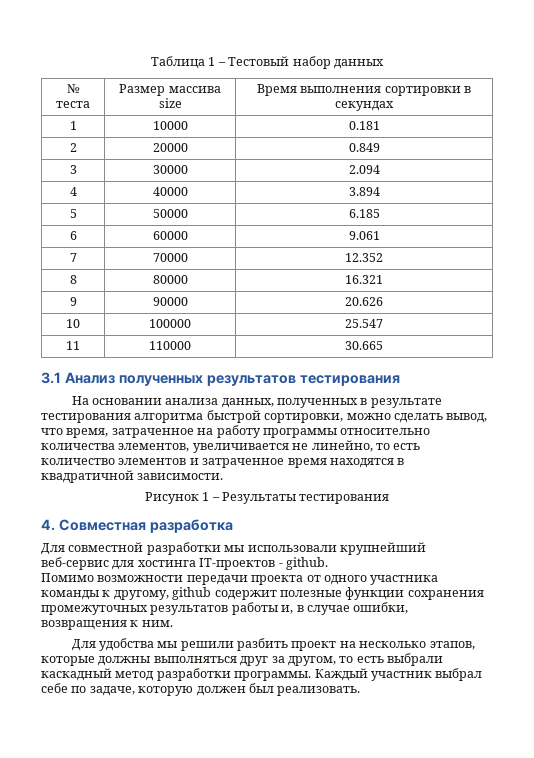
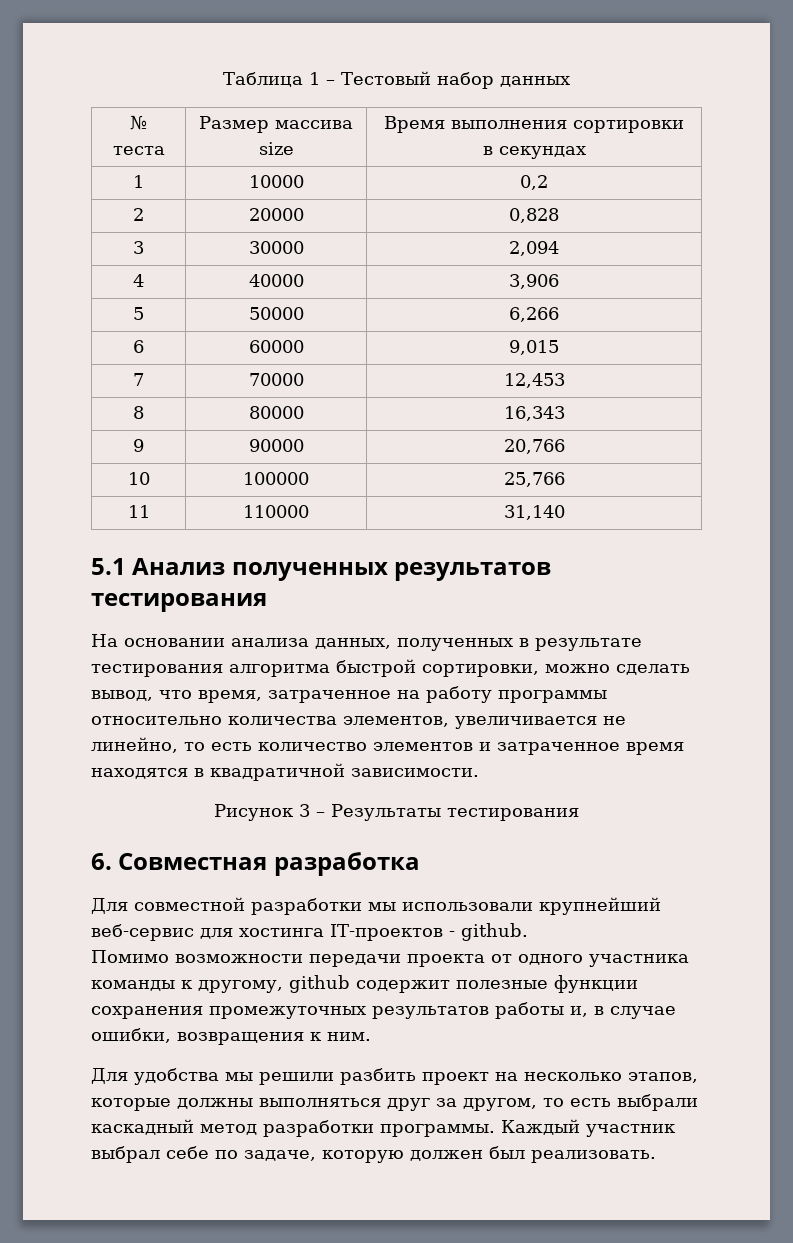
[348,121,380,130] 0.181 -> [520,175,548,190] 0,2
[348,143,380,152] 0.849 -> [509,208,559,223] 0,828
[348,165,380,174] 2.094 -> [509,241,559,256] 2,094
[348,187,380,196] 3.894 -> [509,274,559,289] 3,906
[348,209,380,218] 6.185 -> [509,307,559,322] 6,266
[348,231,380,240] 9.061 -> [509,340,559,355] 9,015
[345,253,383,262] 12.352 -> [503,373,565,388] 12,453
[345,275,383,284] 16.321 -> [503,406,565,421] 16,343
[345,297,383,306] 20.626 -> [503,439,565,454] 20,766
[345,319,383,328] 25.547 -> [503,472,565,487] 25,766
[345,341,383,350] [41,372,61,384] 30.665 // 3.1 -> [503,505,565,520] [91,558,126,575] 31,140 // 5.1
[202,492,210,501] 1 -> [299,804,310,817] 3
[41,519,55,531] 4. -> [91,853,112,870] 6.

